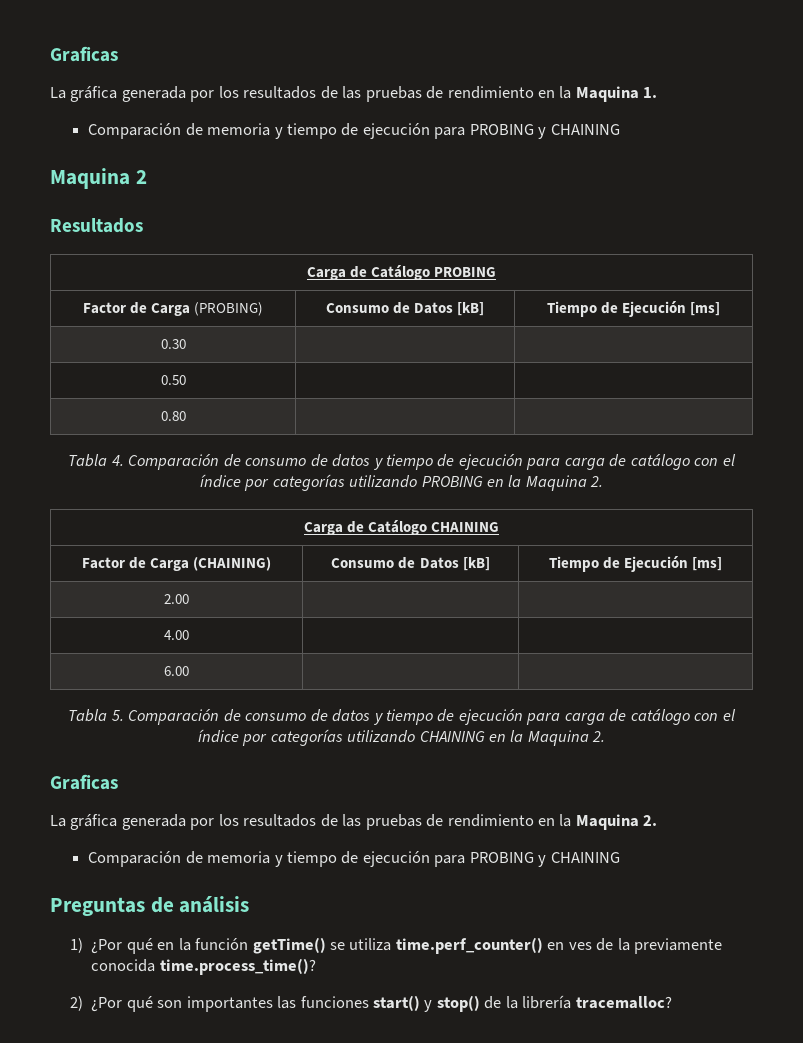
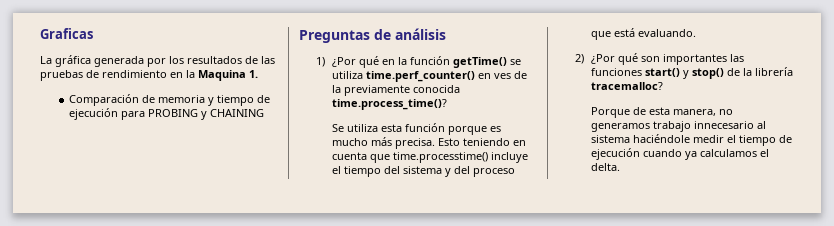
[50,168,147,189] [50,218,143,233] [306,265,497,280] [82,302,264,316] [325,302,485,316] [546,301,721,317] [160,339,186,349] [160,375,186,385] [160,411,186,421] [68,454,736,470] [199,474,604,491] [303,520,500,535] [81,557,272,571] [331,557,490,571] [548,556,723,572] [164,594,189,604] [164,630,189,640] [164,666,189,676] [68,709,736,725] [197,729,606,746] [50,774,118,790] [50,814,658,830] [88,851,620,867] // Maquina 2 // Resultados // Carga de Catálogo PROBING // Factor de Carga (PROBING) | Consumo de Datos [kB] | Tiempo de Ejecución [ms] // 0.30 | | // 0.50 | | // 0.80 | | // Tabla 4. Comparación de consumo de datos y tiempo de ejecución para carga de catálogo con el índice por categorías utilizando PROBING en la Maquina 2. // Carga de Catálogo CHAINING // Factor de Carga (CHAINING) | Consumo de Datos [kB] | Tiempo de Ejecución [ms] // 2.00 | | // 4.00 | | // 6.00 | | // Tabla 5. Comparación de consumo de datos y tiempo de ejecución para carga de catálogo con el índice por categorías utilizando CHAINING en la Maquina 2. // Graficas // La gráfica generada por los resultados de las pruebas de rendimiento en la Maquina 2. // Comparación de memoria y tiempo de ejecución para PROBING y CHAINING -> (264, 113) none
(316, 966) none -> [332,123,502,135] [332,137,527,149] [332,152,529,163] [332,166,516,177] [591,28,697,40] // Se utiliza esta función porque es mucho más precisa. Esto teniendo en cuenta que time.processtime() incluye el tiempo del sistema y del proceso que está evaluando.
(672, 1002) none -> [591,107,734,118] [591,121,767,132] [591,134,793,146] [591,148,770,160] [591,163,621,171] // Porque de esta manera, no generamos trabajo innecesario al sistema haciéndole medir el tiempo de ejecución cuando ya calculamos el delta.

